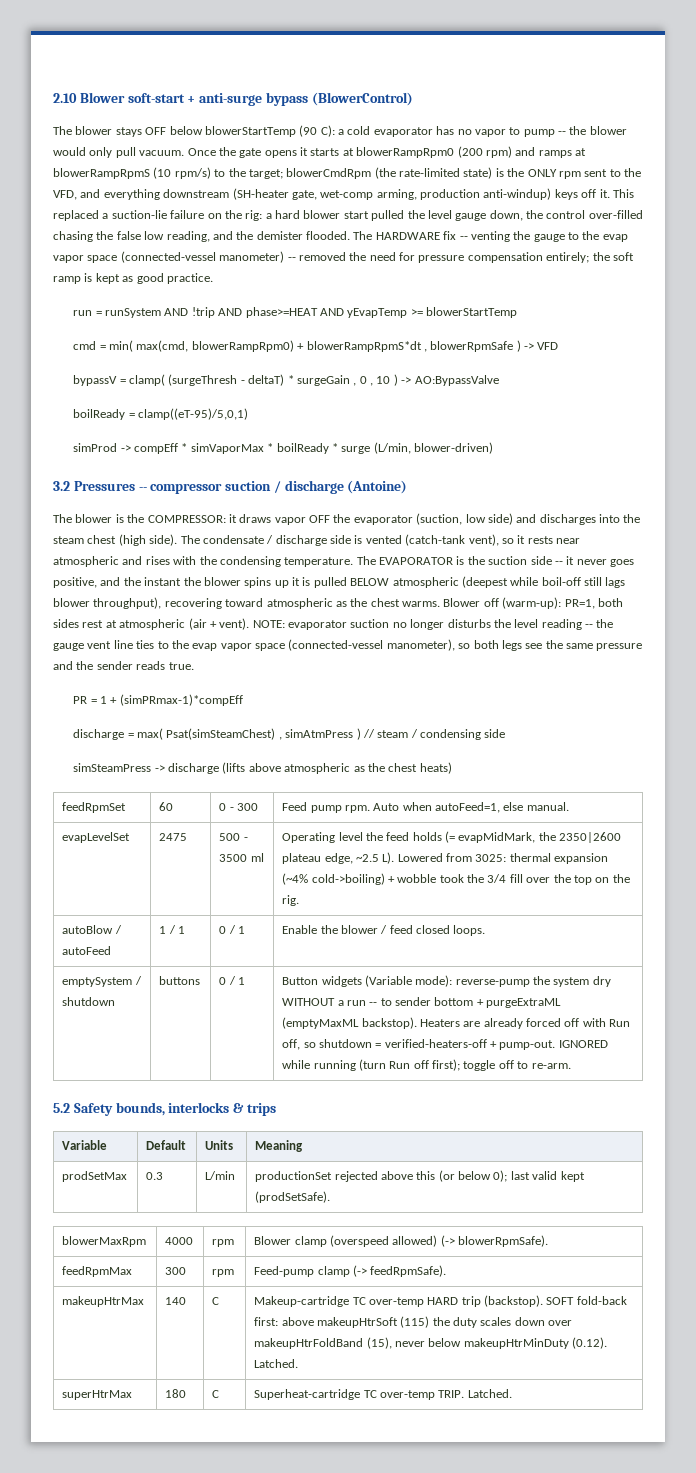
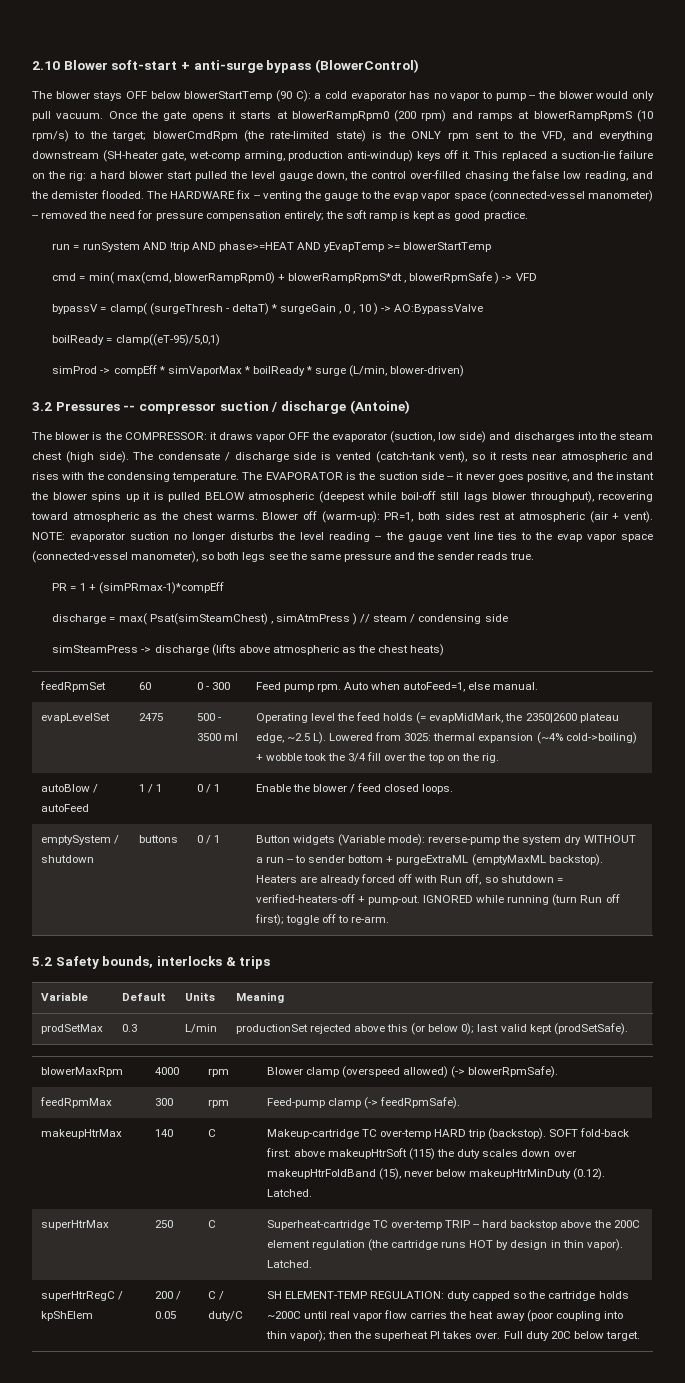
[165,1389,187,1398] 180 -> [154,1220,173,1228] 250
[438,1389,512,1398] TRIP. Latched. -> [445,1220,640,1230] [266,1239,623,1251] [266,1260,312,1268] [40,1291,123,1301] [40,1311,93,1321] [154,1291,181,1300] [154,1311,176,1319] [207,1291,224,1300] [207,1311,243,1321] [266,1291,629,1301] [266,1310,623,1322] [265,1330,640,1342] TRIP -- hard backstop above the 200C element regulation (the cartridge runs HOT by design in thin vapor). Latched. // superHtrRegC / kpShElem | 200 / 0.05 | C / duty/C | SH ELEMENT-TEMP REGULATION: duty capped so the cartridge holds ~200C until real vapor flow carries the heat away (poor coupling into thin vapor); then the superheat PI takes over. Full duty 20C below target.

